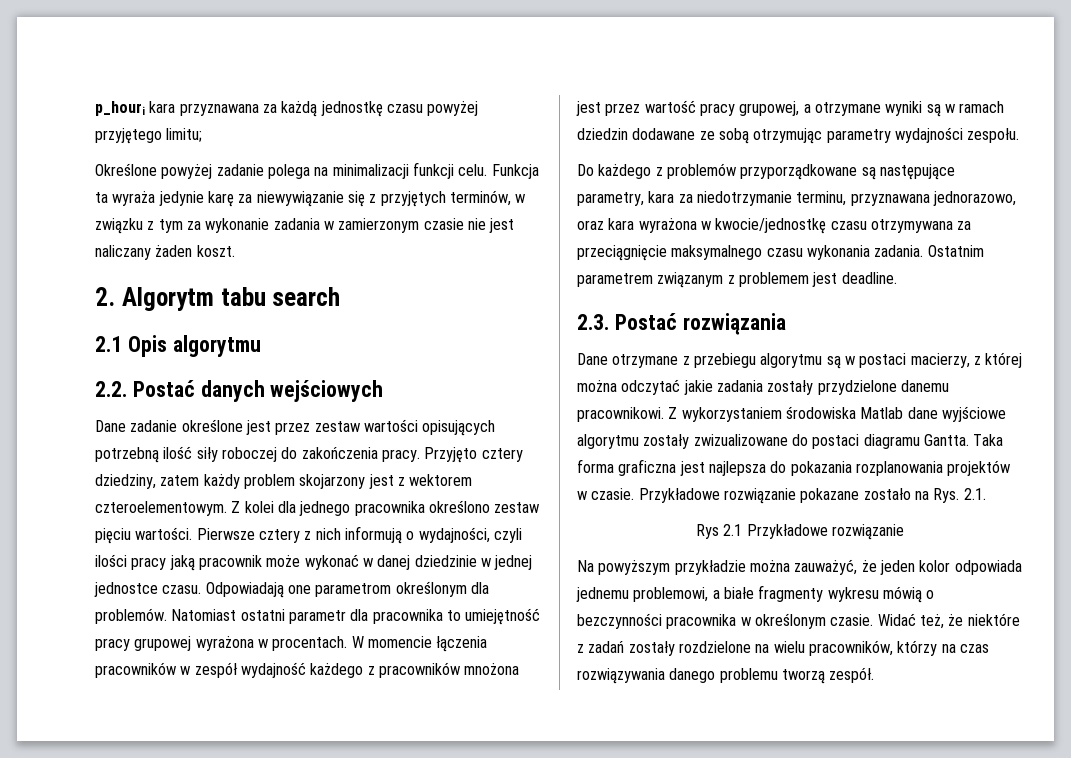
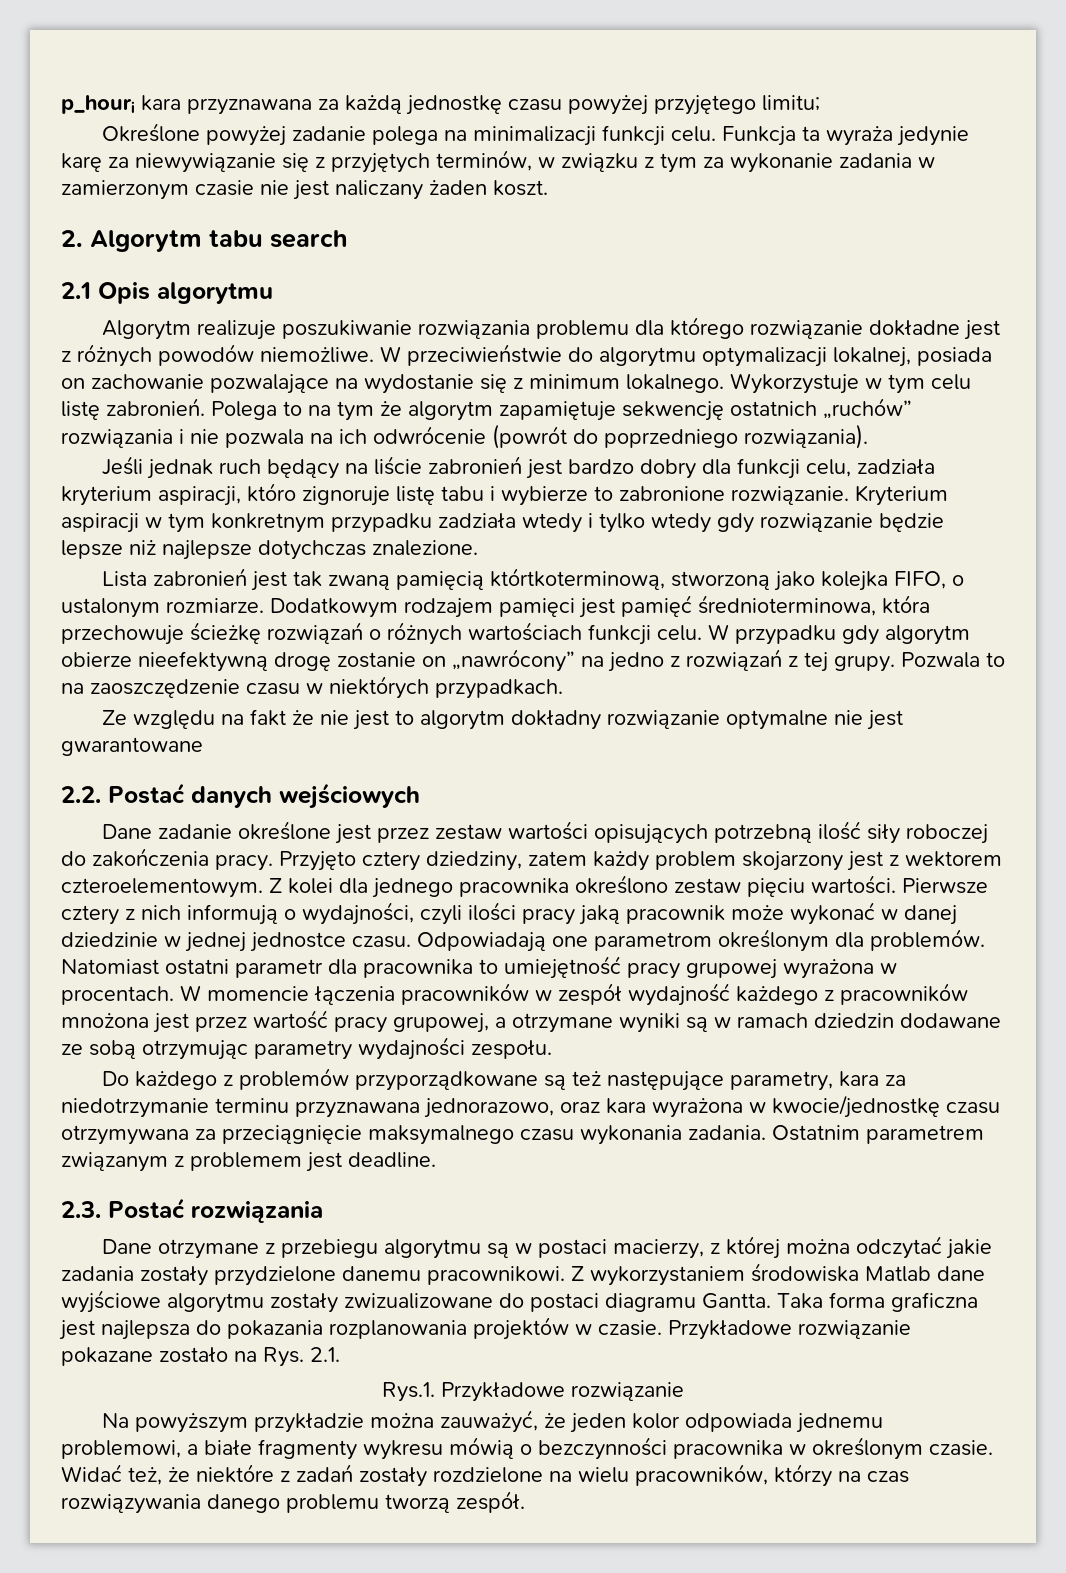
(261, 346) none -> [102,317,1001,340] [61,344,992,367] [61,373,971,394] [61,398,912,421] [61,424,868,449] [102,456,936,479] [61,483,948,506] [61,513,944,533] [61,540,478,560] [102,568,965,591] [61,595,930,618] [61,622,970,645] [61,649,1005,672] [61,676,563,699] [102,709,904,730] [61,737,203,756] // Algorytm realizuje poszukiwanie rozwiązania problemu dla którego rozwiązanie dokładne jest z różnych powodów niemożliwe. W przeciwieństwie do algorytmu optymalizacji lokalnej, posiada on zachowanie pozwalające na wydostanie się z minimum lokalnego. Wykorzystuje w tym celu listę zabronień. Polega to na tym że algorytm zapamiętuje sekwencję ostatnich „ruchów” rozwiązania i nie pozwala na ich odwrócenie (powrót do poprzedniego rozwiązania). // Jeśli jednak ruch będący na liście zabronień jest bardzo dobry dla funkcji celu, zadziała kryterium aspiracji, któro zignoruje listę tabu i wybierze to zabronione rozwiązanie. Kryterium aspiracji w tym konkretnym przypadku zadziała wtedy i tylko wtedy gdy rozwiązanie będzie lepsze niż najlepsze dotychczas znalezione. // Lista zabronień jest tak zwaną pamięcią którtkoterminową, stworzoną jako kolejka FIFO, o ustalonym rozmiarze. Dodatkowym rodzajem pamięci jest pamięć średnioterminowa, która przechowuje ścieżkę rozwiązań o różnych wartościach funkcji celu. W przypadku gdy algorytm obierze nieefektywną drogę zostanie on „nawrócony” na jedno z rozwiązań z tej grupy. Pozwala to na zaoszczędzenie czasu w niektórych przypadkach. // Ze względu na fakt że nie jest to algorytm dokładny rozwiązanie optymalne nie jest gwarantowane
(876, 173) none -> [572,1071,602,1086] też
[796,191,847,206] terminu, -> [215,1098,289,1113] terminu
[696,524,743,539] Rys 2.1 -> [382,1382,435,1402] Rys.1.

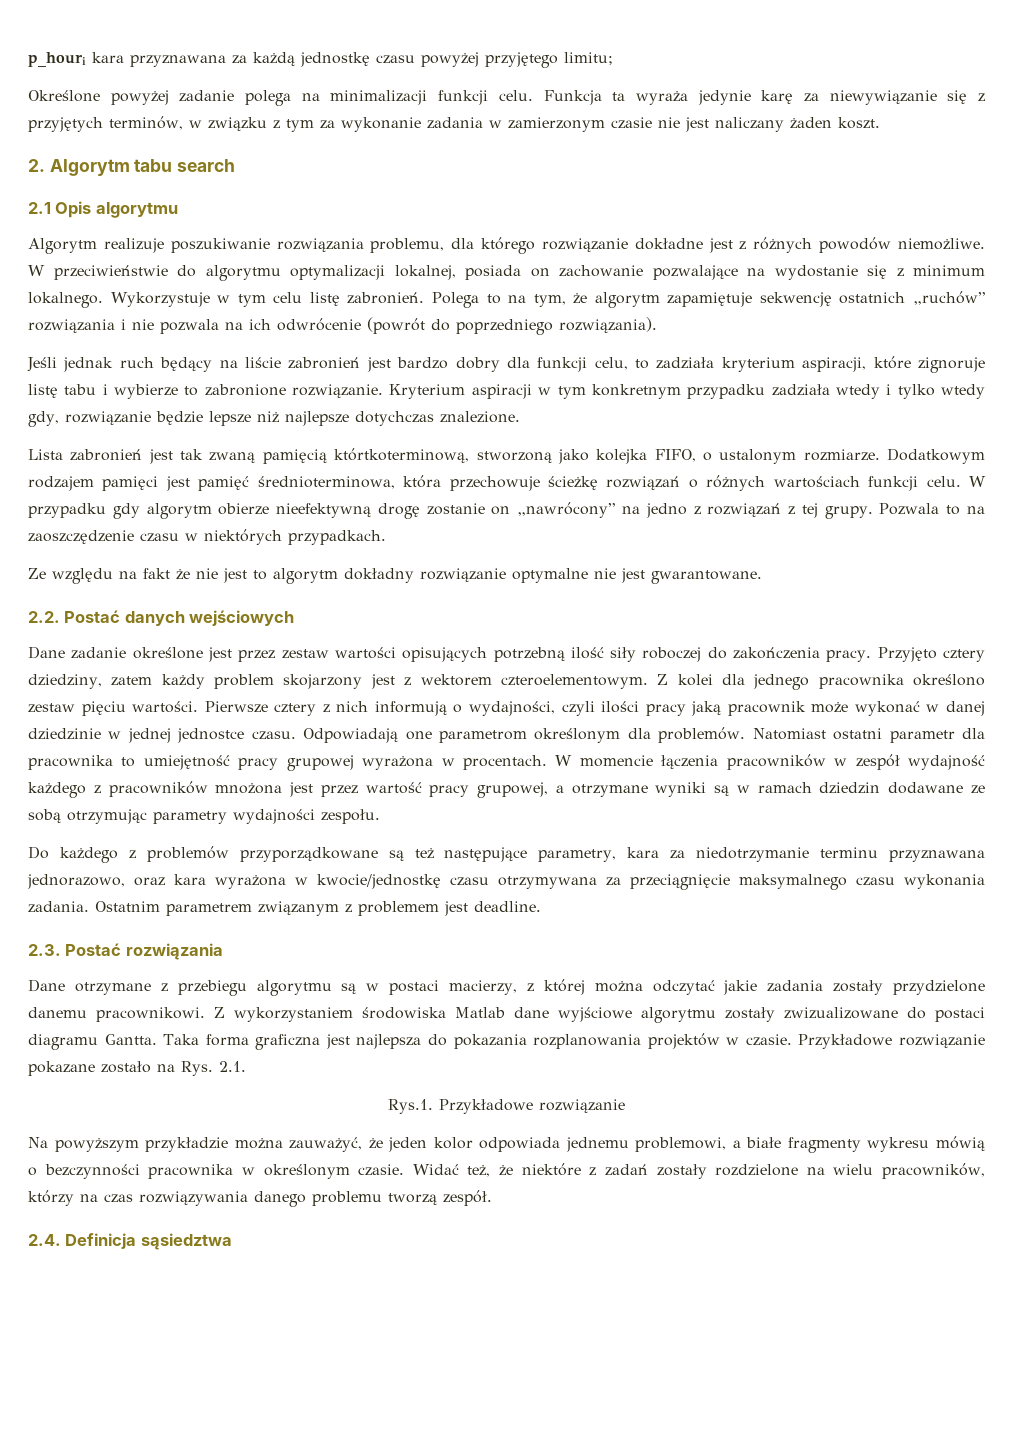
[536,320,630,339] problemu -> [370,238,445,253] problemu,
[337,401,374,421] tym -> [533,294,566,307] tym,
(852, 468) none -> [635,359,650,369] to
[247,483,296,502] któro -> [873,356,911,369] które
[717,513,754,533] gdy -> [28,411,59,427] gdy,
[61,737,203,756] gwarantowane -> [651,570,762,584] gwarantowane.
(525, 1502) none -> [28,1233,232,1250] // 2.4. Definicja sąsiedztwa

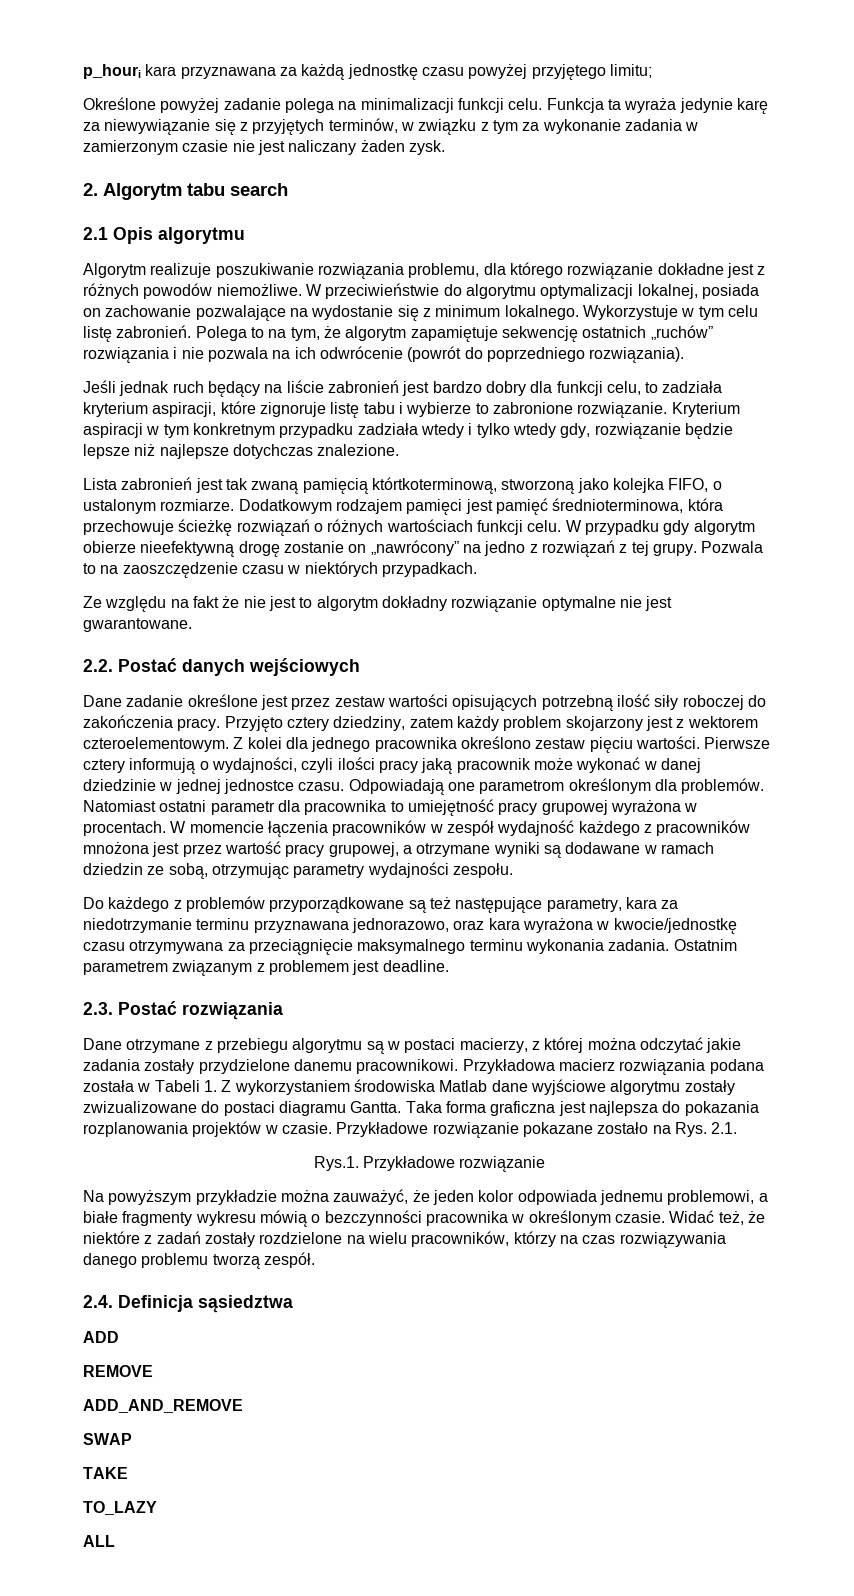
[837,117,880,129] koszt. -> [408,140,445,155] zysk.
[322,701,369,713] z nich -> (125, 766) none
(730, 790) none -> [565,842,641,854] dodawane
[888,782,985,794] [28,809,61,823] dodawane ze sobą -> [147,863,208,879] ze sobą,
[856,877,895,886] czasu -> [469,939,523,951] terminu
(205, 1014) none -> [462,1059,764,1075] [83,1080,217,1092] Przykładowa macierz rozwiązania podana została w Tabeli 1.
(232, 1241) none -> [83,1331,119,1343] [83,1365,153,1377] [83,1399,243,1413] [83,1433,132,1445] [83,1467,128,1479] [83,1501,157,1515] [83,1535,115,1547] // ADD // REMOVE // ADD_AND_REMOVE // SWAP // TAKE // TO_LAZY // ALL

